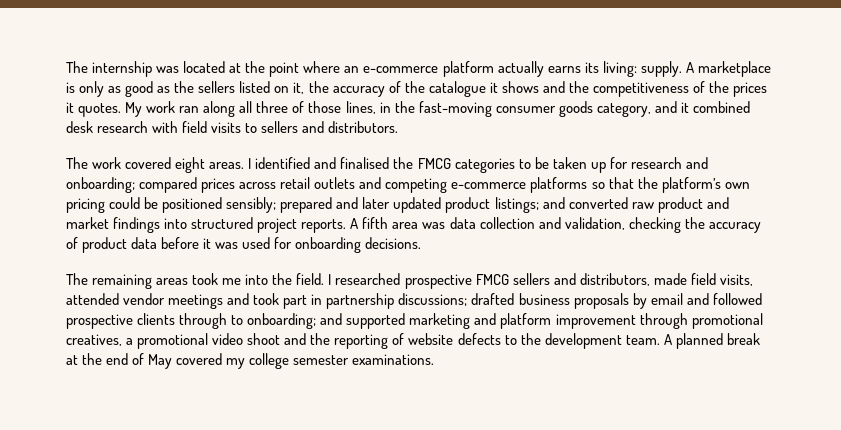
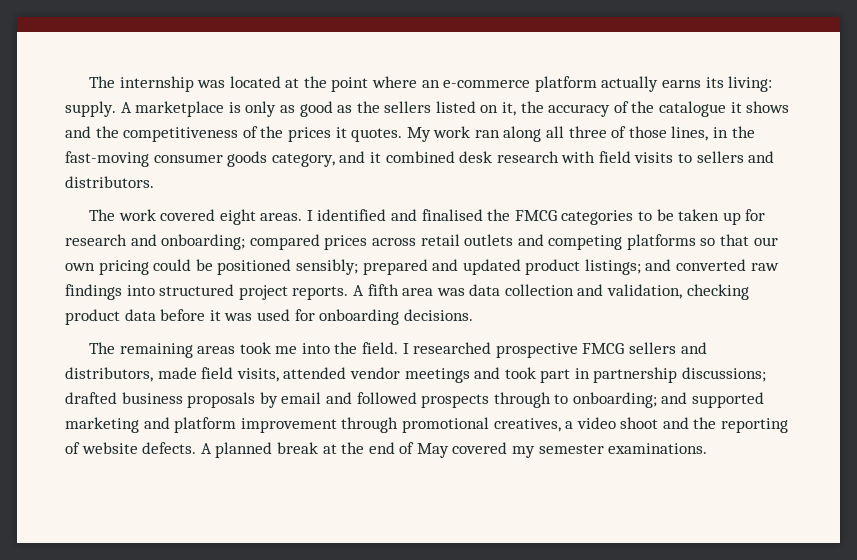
[451,182,527,189] e-commerce -> (623, 242) none
[637,177,721,193] the platform’s -> [753,237,778,246] our
[362,197,391,209] later -> (459, 265) none
[657,197,729,213] [66,217,109,229] product and market -> (779, 267) none
[684,217,761,233] [66,237,78,249] the accuracy of -> (749, 292) none
[66,313,176,329] prospective clients -> [421,394,490,408] prospects
[137,333,209,349] promotional -> (574, 425) none
[457,333,660,349] defects to the development team. -> [142,442,197,454] defects.
[249,353,290,369] college -> (536, 452) none

